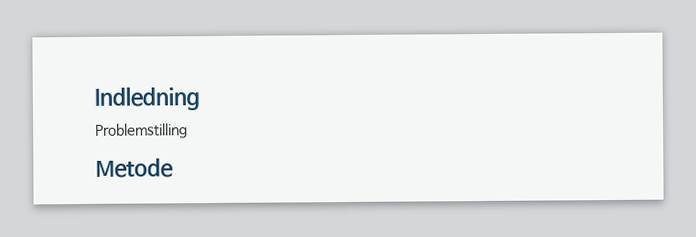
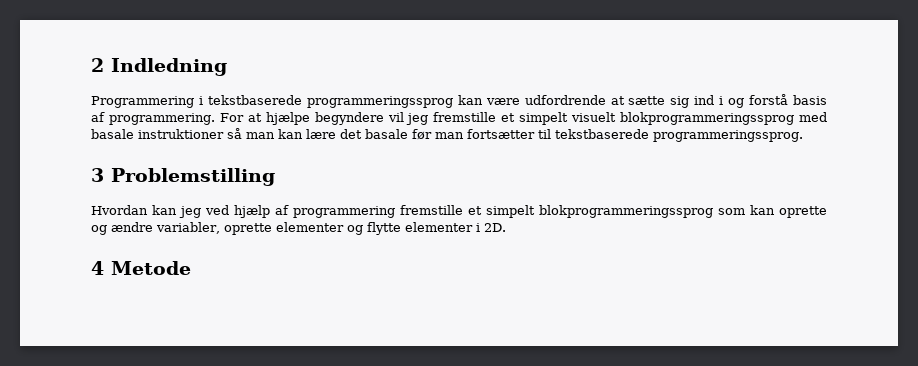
(94, 98) none -> [91,58,104,72] 2
[95,123,188,139] Problemstilling // -> [91,94,828,108] [91,112,827,125] [91,128,803,142] [91,168,275,186] [91,205,827,218] [91,222,506,235] [91,261,104,275] Programmering i tekstbaserede programmeringssprog kan være udfordrende at sætte sig ind i og forstå basis af programmering. For at hjælpe begyndere vil jeg fremstille et simpelt visuelt blokprogrammeringssprog med basale instruktioner så man kan lære det basale før man fortsætter til tekstbaserede programmeringssprog. // 3 Problemstilling // Hvordan kan jeg ved hjælp af programmering fremstille et simpelt blokprogrammeringssprog som kan oprette og ændre variabler, oprette elementer og flytte elementer i 2D. // 4

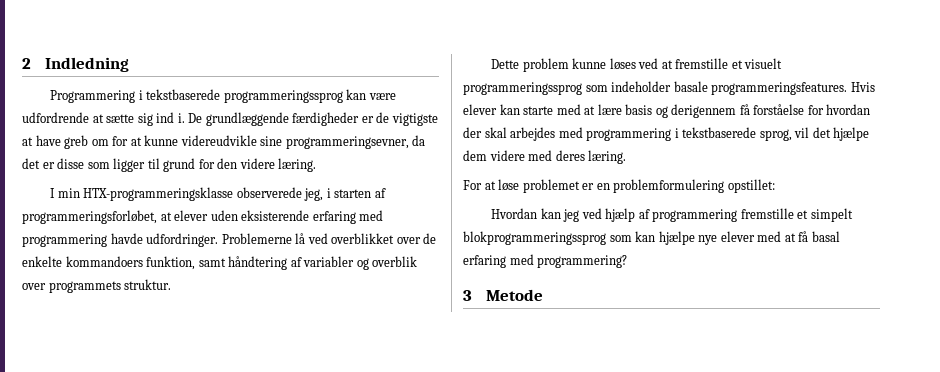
[719,94,828,108] [91,112,827,125] [91,128,803,142] [91,168,275,186] i og forstå basis af programmering. For at hjælpe begyndere vil jeg fremstille et simpelt visuelt blokprogrammeringssprog med basale instruktioner så man kan lære det basale før man fortsætter til tekstbaserede programmeringssprog. // 3 Problemstilling -> [177,112,438,126] [22,135,426,149] [22,158,317,172] [50,187,386,201] [22,210,384,224] [22,233,437,247] [22,256,418,270] [22,279,172,293] [491,58,783,72] [463,81,875,95] [463,104,871,118] [463,127,870,141] [463,150,627,164] [463,179,775,193] i. De grundlæggende færdigheder er de vigtigste at have greb om for at kunne videreudvikle sine programmeringsevner, da det er disse som ligger til grund for den videre læring. // I min HTX-programmeringsklasse observerede jeg, i starten af programmeringsforløbet, at elever uden eksisterende erfaring med programmering havde udfordringer. Problemerne lå ved overblikket over de enkelte kommandoers funktion, samt håndtering af variabler og overblik over programmets struktur. // Dette problem kunne løses ved at fremstille et visuelt programmeringssprog som indeholder basale programmeringsfeatures. Hvis elever kan starte med at lære basis og derigennem få forståelse for hvordan der skal arbejdes med programmering i tekstbaserede sprog, vil det hjælpe dem videre med deres læring. // For at løse problemet er en problemformulering opstillet:
[779,206,827,218] [91,222,506,235] [91,261,104,275] oprette og ændre variabler, oprette elementer og flytte elementer i 2D. // 4 -> [658,231,840,245] [463,254,628,268] [463,290,472,301] hjælpe nye elever med at få basal erfaring med programmering? // 3

